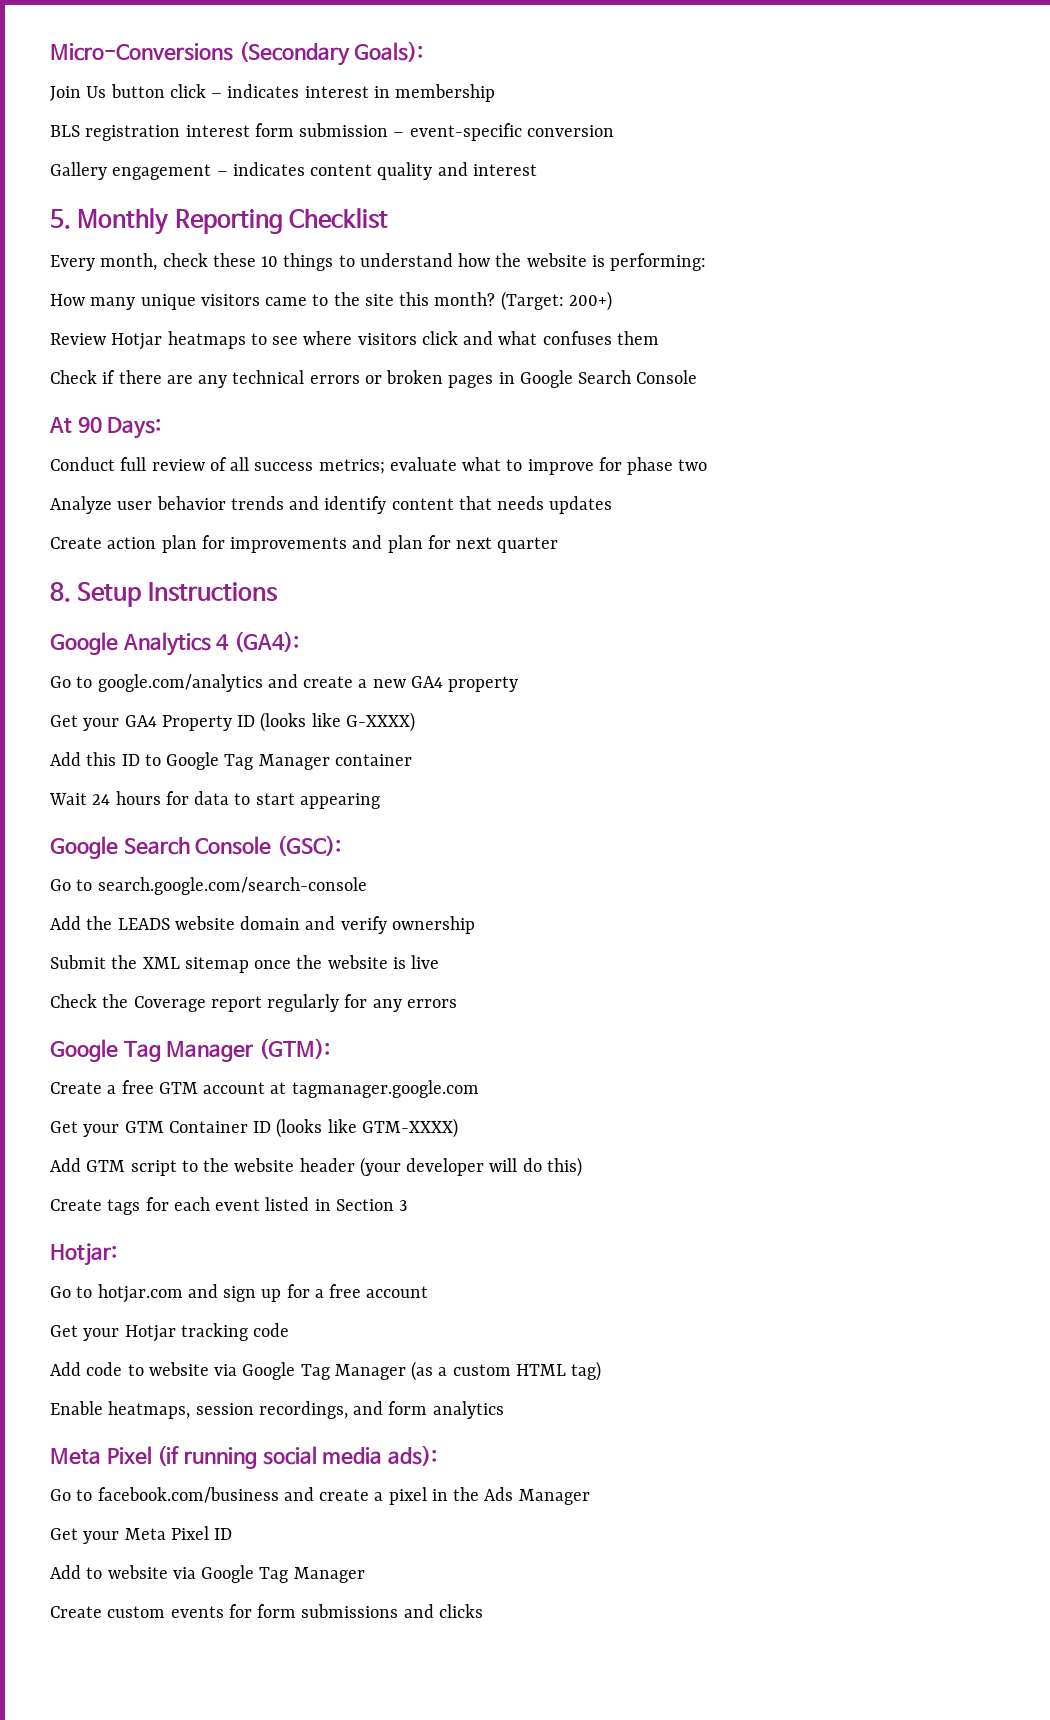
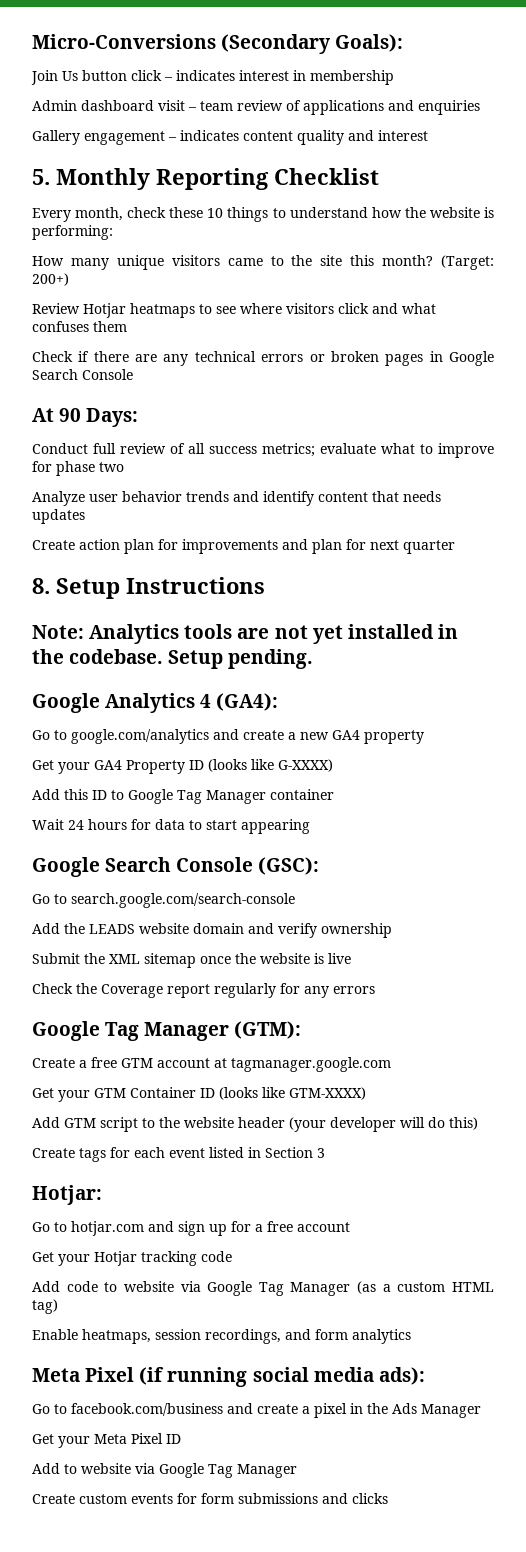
[50,123,614,141] BLS registration interest form submission – event-specific conversion -> [32,100,480,115] Admin dashboard visit – team review of applications and enquiries
(278, 592) none -> [32,624,458,644] [32,649,314,669] // Note: Analytics tools are not yet installed in the codebase. Setup pending.

